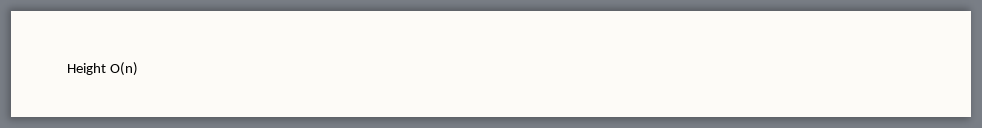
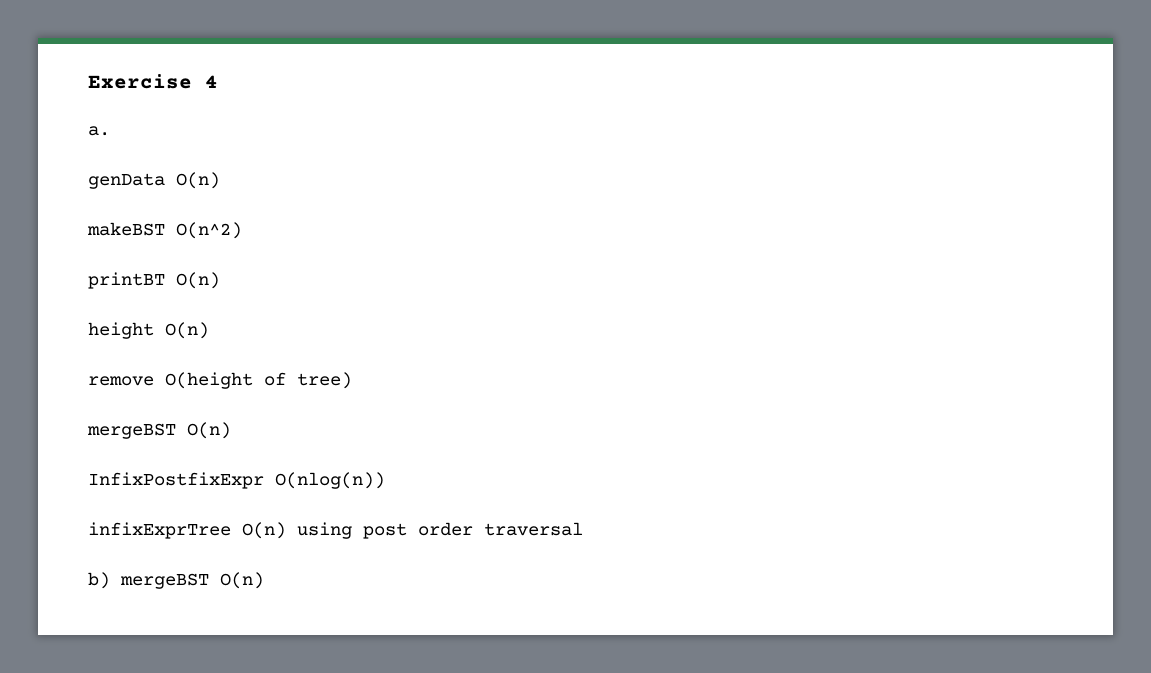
[67,63,106,75] Height -> [88,74,218,89] [88,126,110,136] [88,172,220,189] [87,222,242,239] [88,272,220,289] [88,322,209,339] [88,372,352,389] [87,422,231,439] [88,472,385,489] [88,522,583,539] [88,572,209,589] Exercise 4 // a. // genData O(n) // makeBST O(n^2) // printBT O(n) // height O(n) // remove O(height of tree) // mergeBST O(n) // InfixPostfixExpr O(nlog(n)) // infixExprTree O(n) using post order traversal // b) mergeBST

